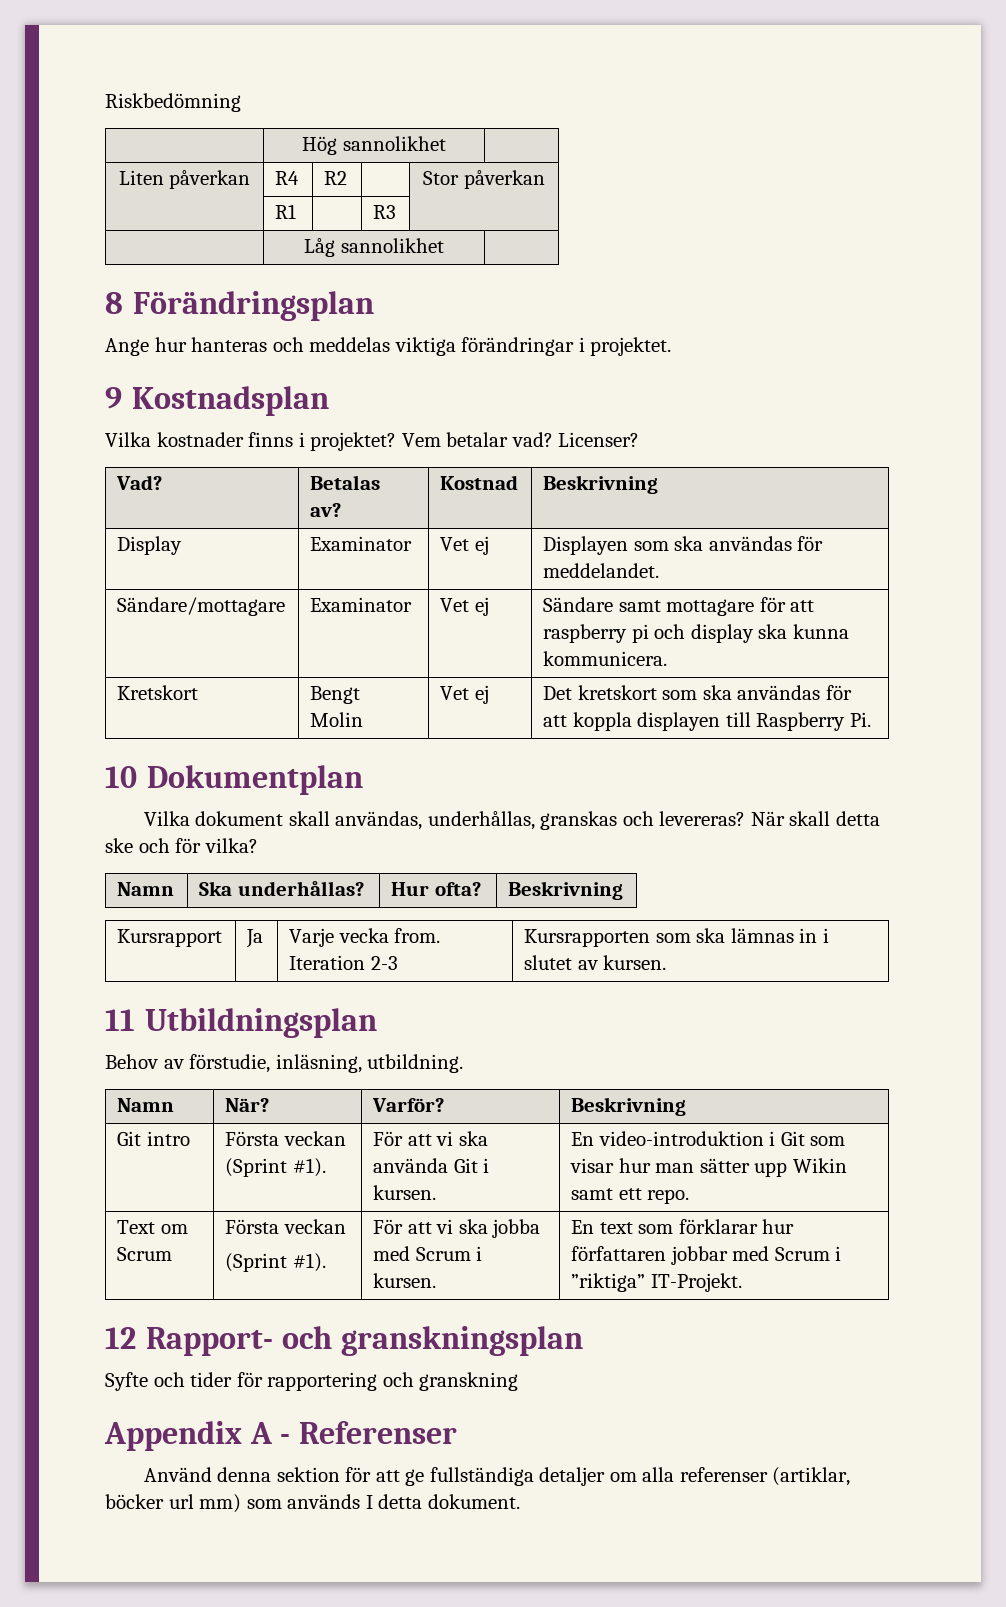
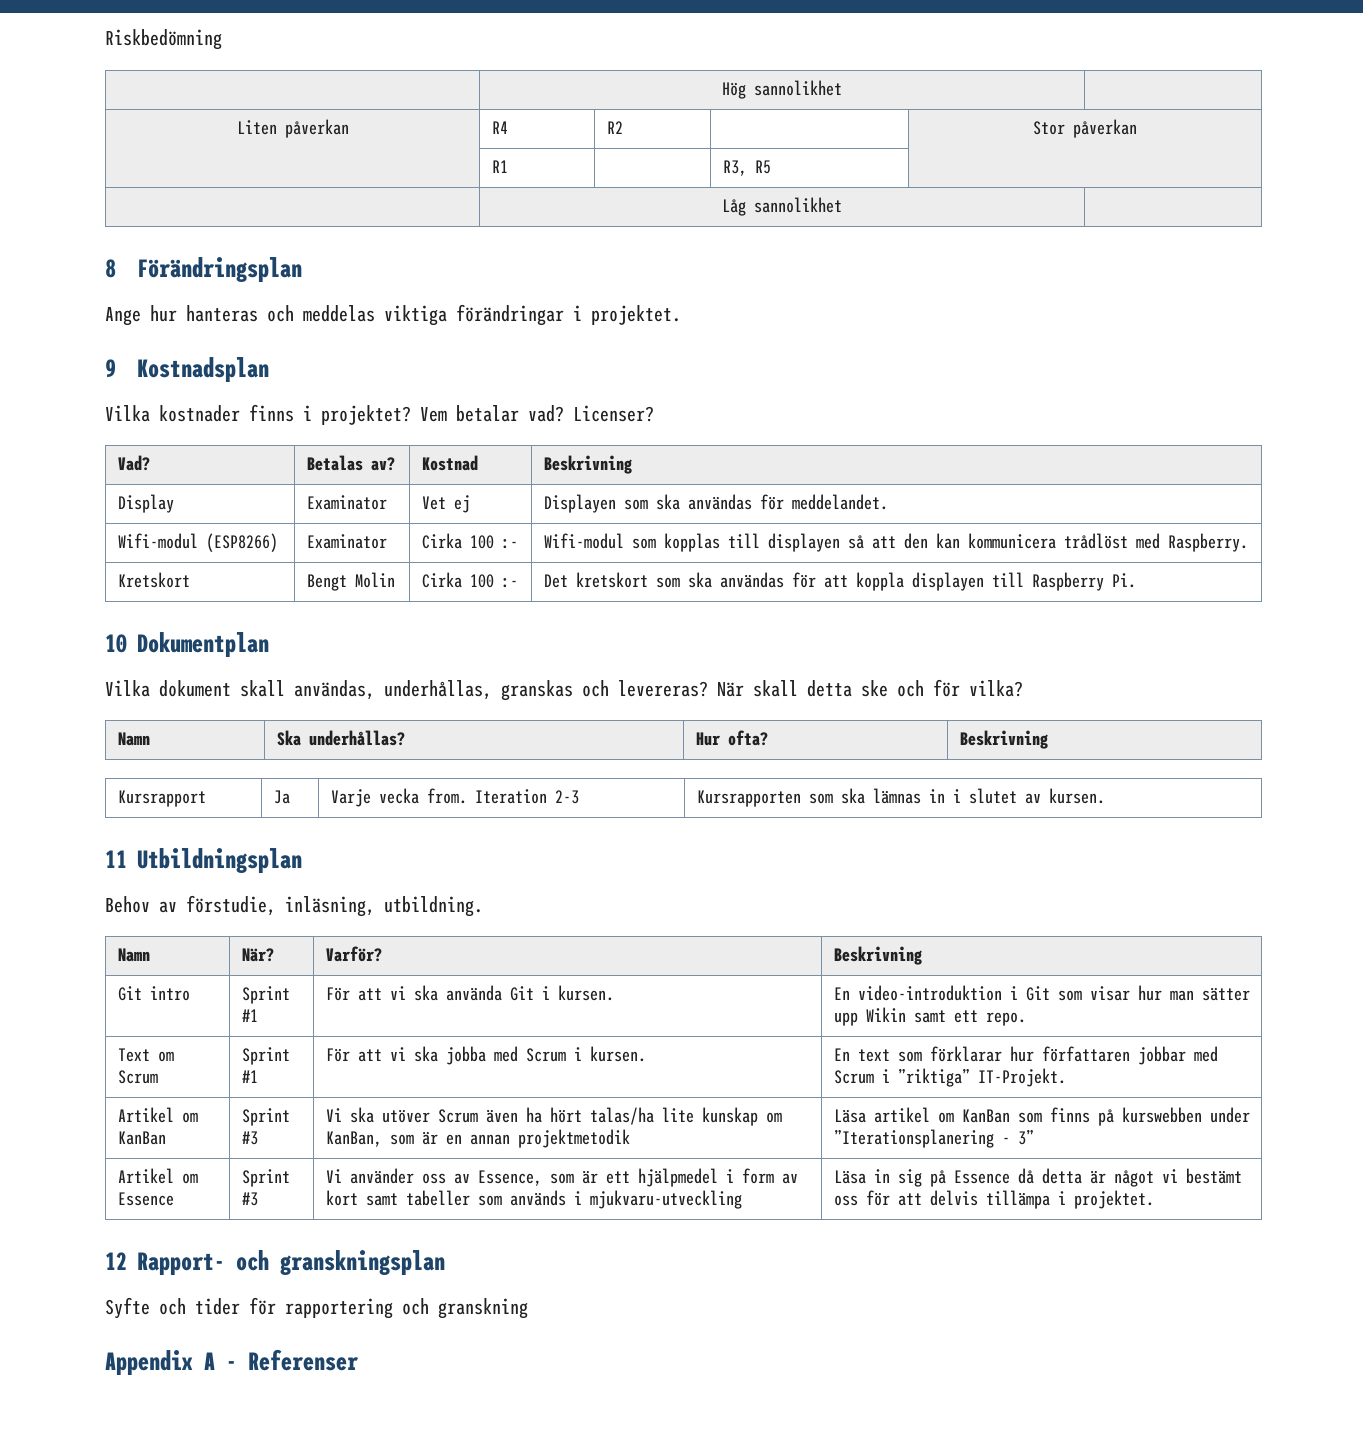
[373,205,397,219] R3 -> [722,160,771,176] R3, R5
[117,597,286,616] [310,597,413,612] [440,597,489,616] [543,597,815,616] [543,624,849,643] [543,651,668,666] Sändare/mottagare | Examinator | Vet ej | Sändare samt mottagare för att raspberry pi och display ska kunna kommunicera. -> [117,533,278,552] [306,534,387,549] [421,533,518,549] [543,533,1248,552] Wifi-modul (ESP8266) | Examinator | Cirka 100 :- | Wifi-modul som kopplas till displayen så att den kan kommunicera trådlöst med Raspberry.
[440,685,489,704] Vet ej -> [421,572,518,588] Cirka 100 :-
[225,1131,346,1146] [225,1158,326,1177] Första veckan (Sprint #1). -> [241,986,290,1004] [241,1009,258,1022] Sprint #1
[225,1219,346,1234] [225,1253,326,1272] Första veckan // (Sprint #1). -> [241,1047,290,1065] [241,1070,258,1083] Sprint #1
(742, 1282) none -> [117,1107,198,1123] [117,1131,166,1145] [241,1108,290,1126] [241,1131,258,1145] [325,1107,782,1126] [325,1129,630,1148] [833,1107,1250,1126] [833,1129,1034,1148] [117,1168,198,1184] [117,1192,174,1206] [241,1169,290,1187] [241,1192,258,1206] [325,1168,798,1187] [325,1190,742,1209] [833,1168,1242,1187] [833,1190,1154,1209] // Artikel om KanBan | Sprint #3 | Vi ska utöver Scrum även ha hört talas/ha lite kunskap om KanBan, som är en annan projektmetodik | Läsa artikel om KanBan som finns på kurswebben under ”Iterationsplanering - 3” // Artikel om Essence | Sprint #3 | Vi använder oss av Essence, som är ett hjälpmedel i form av kort samt tabeller som används i mjukvaru-utveckling | Läsa in sig på Essence då detta är något vi bestämt oss för att delvis tillämpa i projektet.
[143,1467,851,1486] [105,1494,520,1513] // Använd denna sektion för att ge fullständiga detaljer om alla referenser (artiklar, böcker url mm) som används I detta dokument. -> (359, 1360) none

